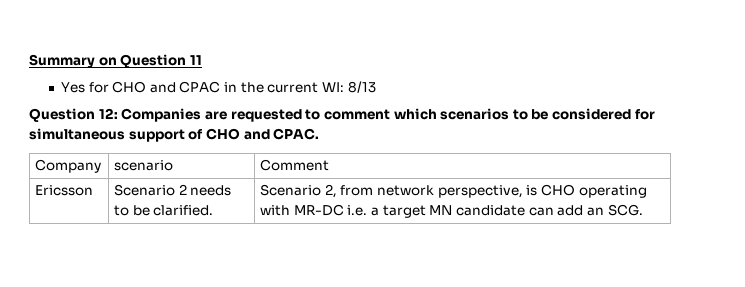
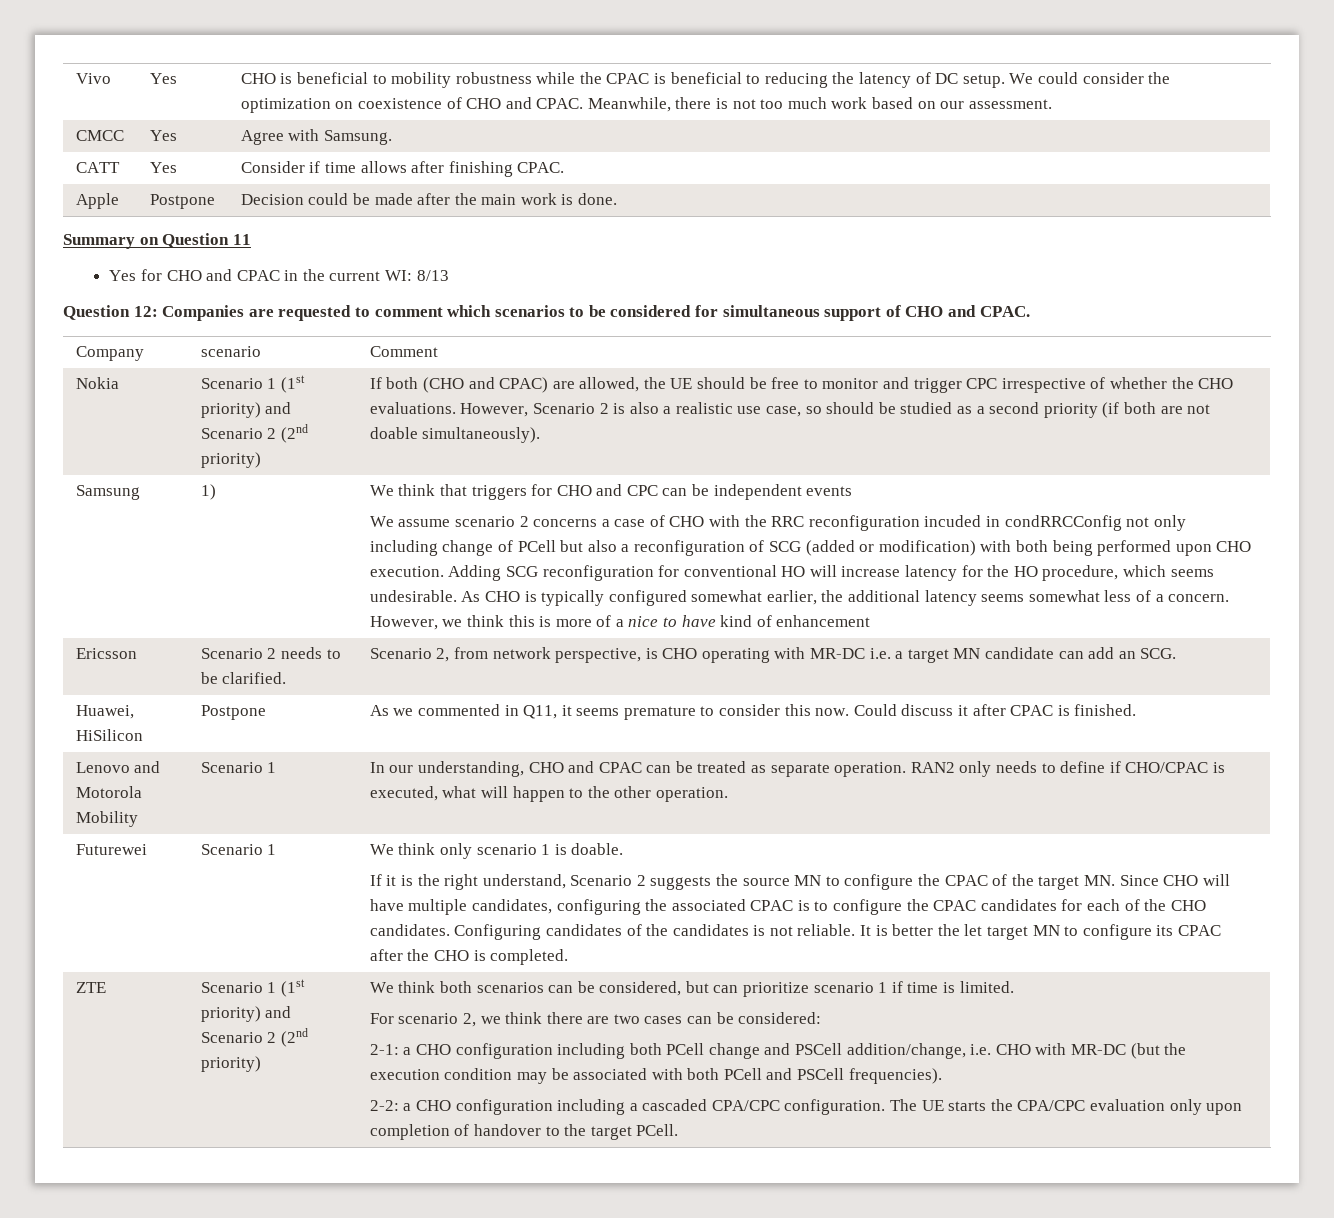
(29, 61) none -> [75,73,111,84] [149,73,177,84] [240,72,1171,88] [240,97,1052,113] [75,130,124,141] [149,130,177,141] [240,129,392,145] [75,162,120,173] [149,162,177,173] [240,161,565,177] [75,193,119,209] [149,194,215,209] [240,193,618,205] Vivo | Yes | CHO is beneficial to mobility robustness while the CPAC is beneficial to reducing the latency of DC setup. We could consider the optimization on coexistence of CHO and CPAC. Meanwhile, there is not too much work based on our assessment. // CMCC | Yes | Agree with Samsung. // CATT | Yes | Consider if time allows after finishing CPAC. // Apple | Postpone | Decision could be made after the main work is done. //
(330, 165) none -> [75,377,119,389] [200,375,305,393] [200,402,292,418] [200,424,308,443] [200,452,261,468] [369,377,1234,393] [369,402,1211,418] [369,427,541,443] [75,485,140,500] [200,484,216,500] [369,484,853,500] [369,515,1186,531] [369,540,1252,556] [369,565,1214,581] [369,590,1230,606] [369,615,871,630] // Nokia | Scenario 1 (1st priority) and Scenario 2 (2nd priority) | If both (CHO and CPAC) are allowed, the UE should be free to monitor and trigger CPC irrespective of whether the CHO evaluations. However, Scenario 2 is also a realistic use case, so should be studied as a second priority (if both are not doable simultaneously). // Samsung | 1) | We think that triggers for CHO and CPC can be independent events // We assume scenario 2 concerns a case of CHO with the RRC reconfiguration incuded in condRRCConfig not only including change of PCell but also a reconfiguration of SCG (added or modification) with both being performed upon CHO execution. Adding SCG reconfiguration for conventional HO will increase latency for the HO procedure, which seems undesirable. As CHO is typically configured somewhat earlier, the additional latency seems somewhat less of a concern. However, we think this is more of a nice to have kind of enhancement
(643, 210) none -> [75,705,134,719] [75,729,143,741] [200,705,266,720] [369,704,1137,720] [75,761,161,773] [75,786,142,798] [75,811,138,827] [200,762,277,773] [369,761,1225,777] [369,786,728,802] [75,844,147,855] [200,844,277,855] [369,843,624,859] [369,874,1230,890] [369,899,1206,915] [369,924,1221,940] [369,949,569,965] [75,982,106,993] [200,979,305,997] [200,1006,292,1022] [200,1028,308,1047] [200,1056,261,1072] [369,981,1014,997] [369,1012,822,1027] [369,1043,1187,1059] [369,1068,942,1084] [369,1099,1243,1115] [369,1124,679,1140] // Huawei, HiSilicon | Postpone | As we commented in Q11, it seems premature to consider this now. Could discuss it after CPAC is finished. // Lenovo and Motorola Mobility | Scenario 1 | In our understanding, CHO and CPAC can be treated as separate operation. RAN2 only needs to define if CHO/CPAC is executed, what will happen to the other operation. // Futurewei | Scenario 1 | We think only scenario 1 is doable. // If it is the right understand, Scenario 2 suggests the source MN to configure the CPAC of the target MN. Since CHO will have multiple candidates, configuring the associated CPAC is to configure the CPAC candidates for each of the CHO candidates. Configuring candidates of the candidates is not reliable. It is better the let target MN to configure its CPAC after the CHO is completed. // ZTE | Scenario 1 (1st priority) and Scenario 2 (2nd priority) | We think both scenarios can be considered, but can prioritize scenario 1 if time is limited. // For scenario 2, we think there are two cases can be considered: // 2-1: a CHO configuration including both PCell change and PSCell addition/change, i.e. CHO with MR-DC (but the execution condition may be associated with both PCell and PSCell frequencies). // 2-2: a CHO configuration including a cascaded CPA/CPC configuration. The UE starts the CPA/CPC evaluation only upon completion of handover to the target PCell.

